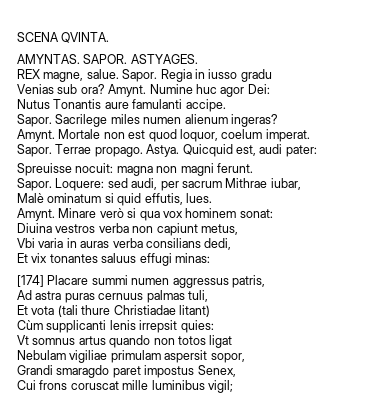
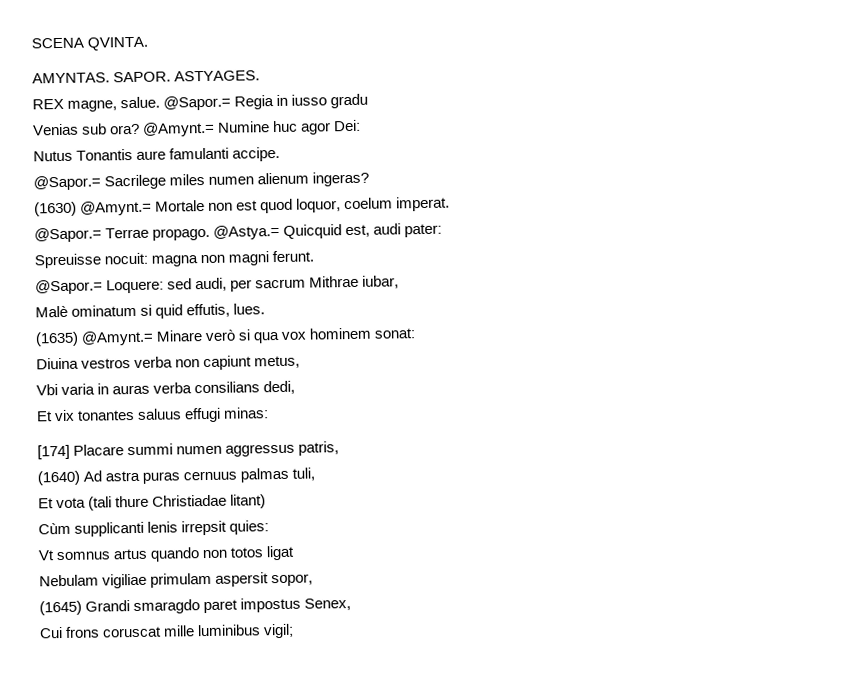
[122,69,158,82] Sapor. -> [163,95,232,111] @Sapor.=
[108,84,147,97] Amynt. -> [142,121,216,137] @Amynt.=
[17,114,52,127] Sapor. -> [33,175,101,191] @Sapor.=
[17,129,55,142] Amynt. -> [34,200,153,217] (1630) @Amynt.=
[17,144,52,157] Sapor. -> [34,227,102,243] @Sapor.=
[146,144,180,157] Astya. -> [213,224,281,240] @Astya.=
[17,178,52,191] Sapor. -> [35,279,103,295] @Sapor.=
[17,208,55,221] Amynt. -> [35,330,155,347] (1635) @Amynt.=
(265, 281) none -> [37,470,80,486] (1640)
(245, 358) none -> [39,600,82,616] (1645)

